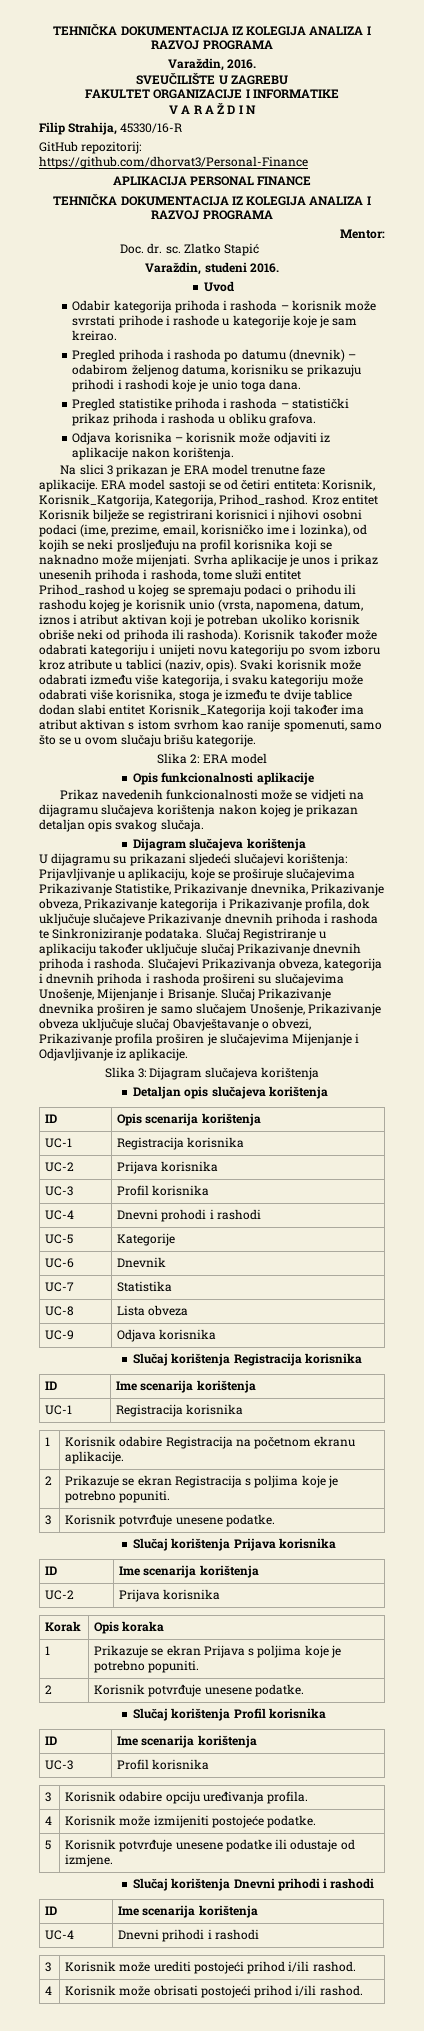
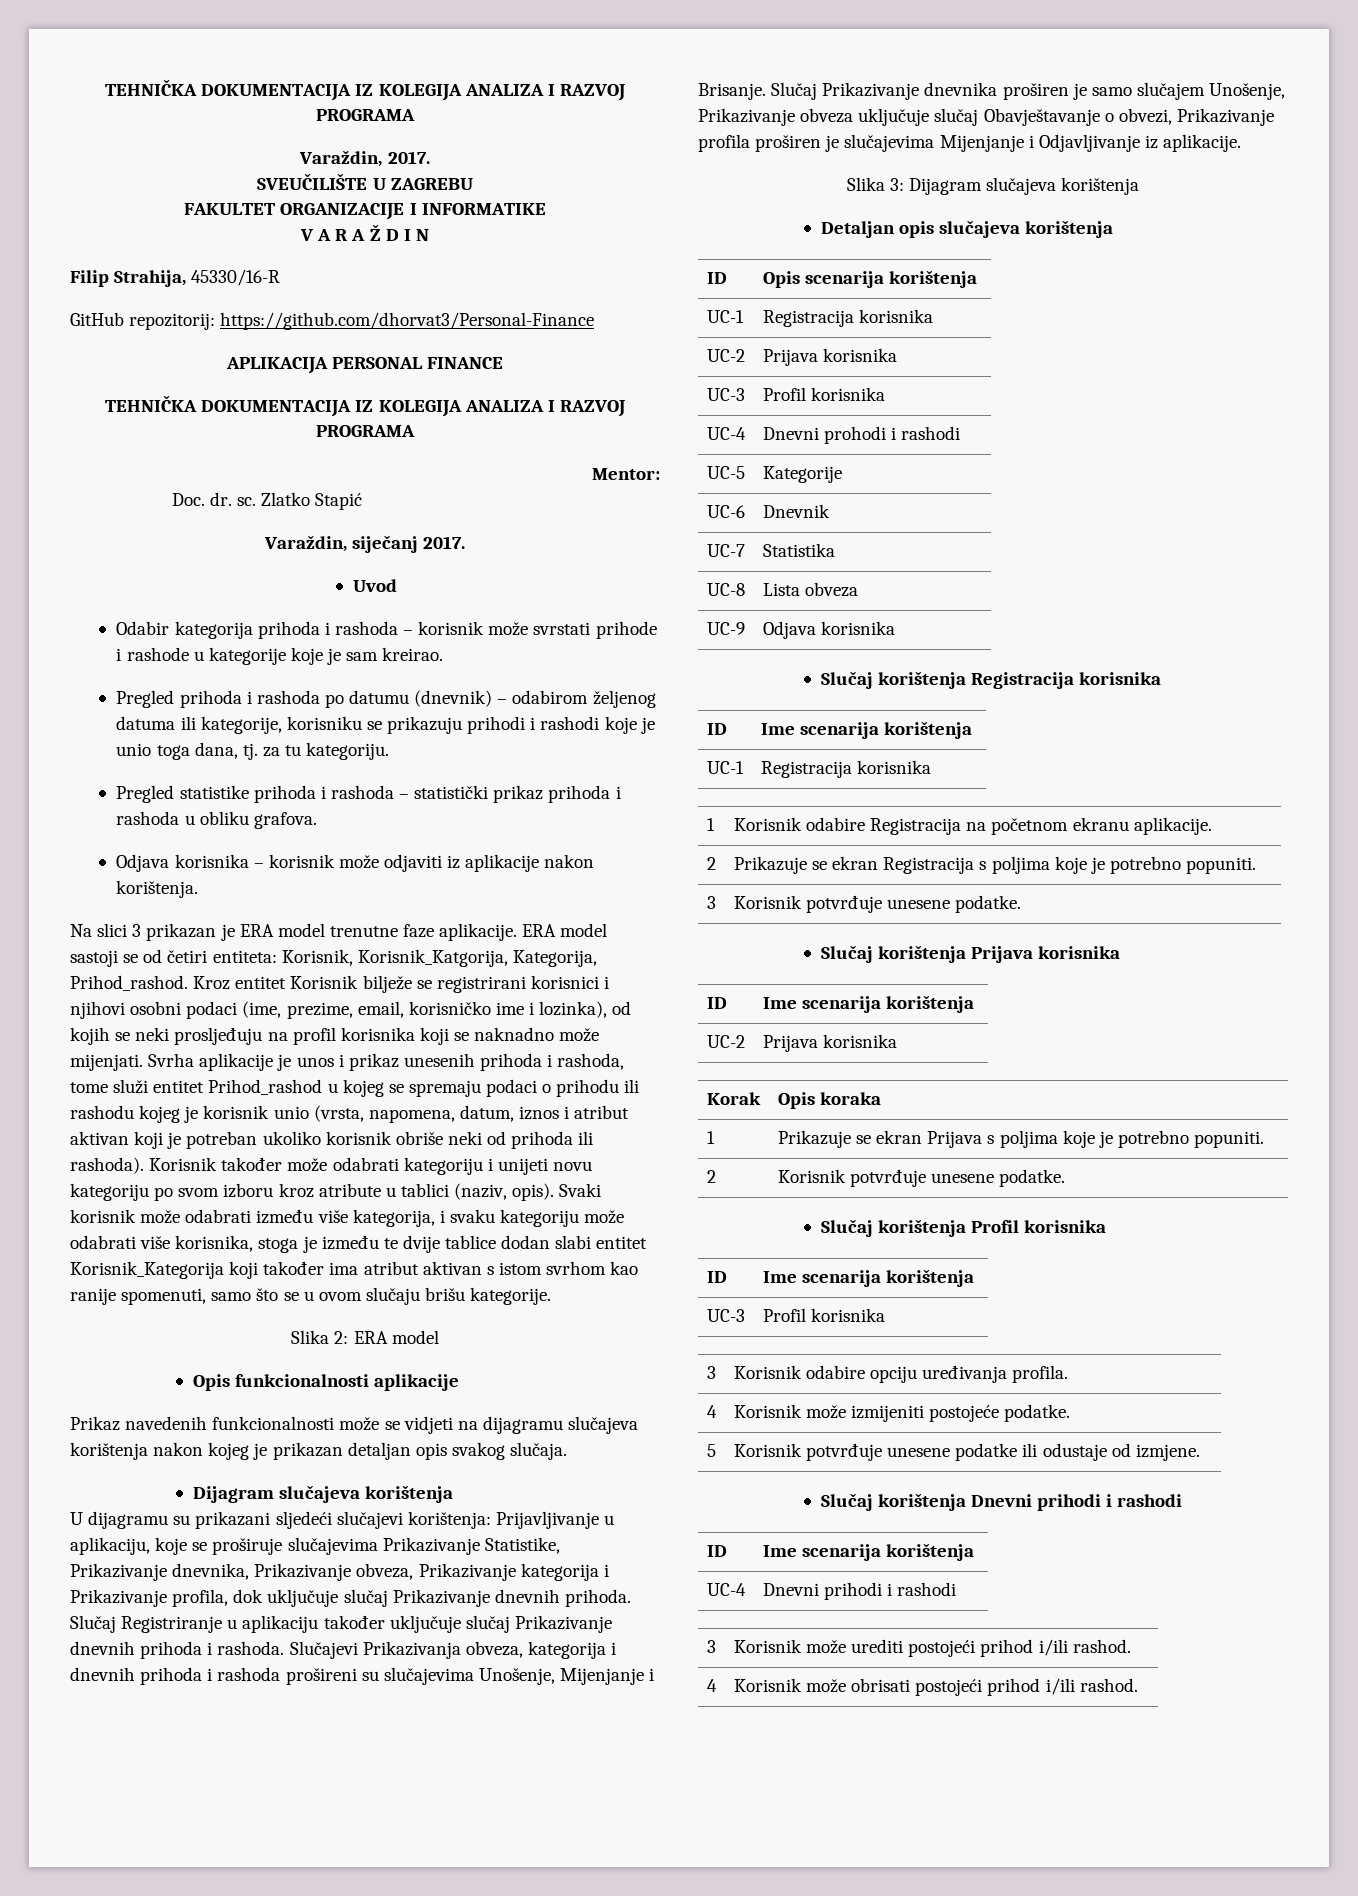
[227,59,257,69] 2016. -> [387,151,430,164] 2017.
[204,262,279,273] studeni 2016. -> [352,535,466,553] siječanj 2017.
[181,364,228,376] datuma, -> [116,716,282,734] datuma ili kategorije,
[269,379,302,390] dana. -> [194,742,390,760] dana, tj. za tu kategoriju.
[93,913,379,926] [39,928,203,941] slučajeve Prikazivanje dnevnih prihoda i rashoda te Sinkroniziranje podataka. -> [343,1589,631,1607] slučaj Prikazivanje dnevnih prihoda.

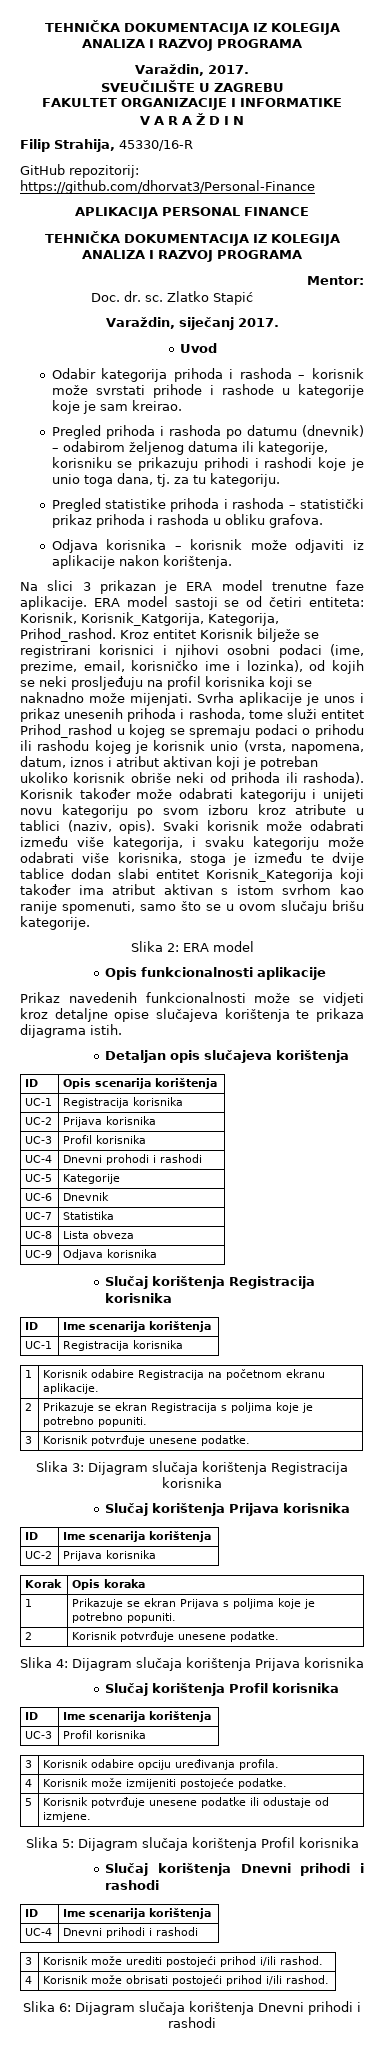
[457,1416,639,1434] [70,1442,568,1460] [192,1485,454,1503] [70,1511,615,1529] [70,1537,560,1555] [70,1563,609,1581] [70,1589,631,1607] [70,1615,612,1633] [70,1641,617,1659] [70,1667,655,1685] [698,82,1286,100] [698,108,1274,126] [698,134,1242,152] [846,177,1140,195] na dijagramu slučajeva korištenja nakon kojeg je prikazan detaljan opis svakog slučaja. // Dijagram slučajeva korištenja // U dijagramu su prikazani sljedeći slučajevi korištenja: Prijavljivanje u aplikaciju, koje se proširuje slučajevima Prikazivanje Statistike, Prikazivanje dnevnika, Prikazivanje obveza, Prikazivanje kategorija i Prikazivanje profila, dok uključuje slučaj Prikazivanje dnevnih prihoda. Slučaj Registriranje u aplikaciju također uključuje slučaj Prikazivanje dnevnih prihoda i rashoda. Slučajevi Prikazivanja obveza, kategorija i dnevnih prihoda i rashoda prošireni su slučajevima Unošenje, Mijenjanje i Brisanje. Slučaj Prikazivanje dnevnika proširen je samo slučajem Unošenje, Prikazivanje obveza uključuje slučaj Obavještavanje o obvezi, Prikazivanje profila proširen je slučajevima Mijenjanje i Odjavljivanje iz aplikacije. // Slika 3: Dijagram slučajeva korištenja -> [20,1008,364,1022] [20,1024,122,1038] kroz detaljne opise slučajeva korištenja te prikaza dijagrama istih.
(1022, 904) none -> [36,1461,348,1475] [162,1477,222,1488] // Slika 3: Dijagram slučaja korištenja Registracija korisnika
(1066, 1178) none -> [20,1657,364,1671] // Slika 4: Dijagram slučaja korištenja Prijava korisnika
(1200, 1452) none -> [25,1837,359,1851] // Slika 5: Dijagram slučaja korištenja Profil korisnika
(1138, 1685) none -> [23,2001,361,2015] [168,2017,216,2028] // Slika 6: Dijagram slučaja korištenja Dnevni prihodi i rashodi

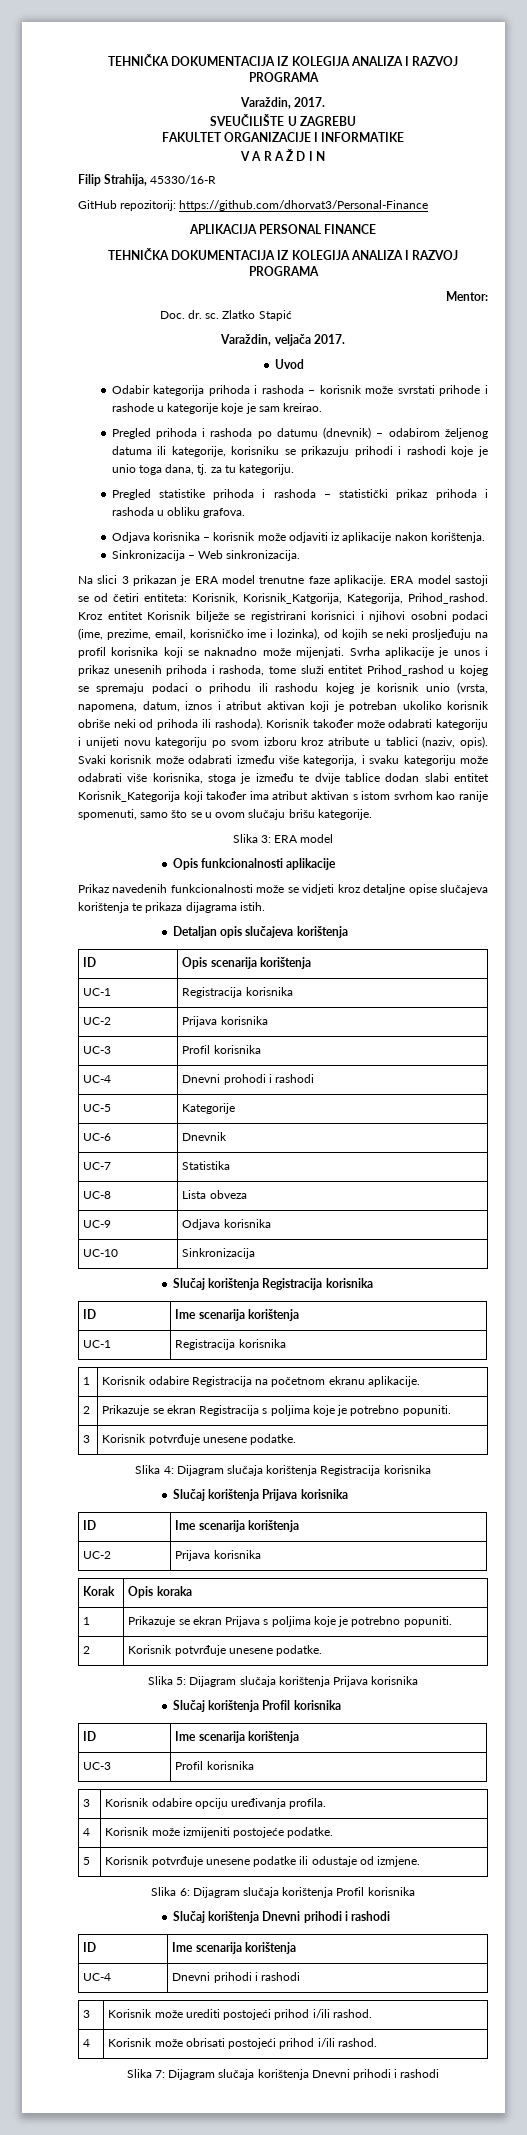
[178,317,234,330] siječanj -> [274,334,311,346] veljača
(232, 562) none -> [111,550,301,561] // Sinkronizacija – Web sinkronizacija.
[166,943,179,952] 2: -> [260,835,271,843] 3:
(158, 1253) none -> [83,1249,119,1257] [182,1248,256,1259] // UC-10 | Sinkronizacija
[72,1463,84,1472] 3: -> [163,1466,174,1474] 4:
[56,1659,68,1668] 4: -> [176,1677,187,1685] 5:
[61,1839,74,1848] 5: -> [179,1888,190,1896] 6:
[59,2003,71,2012] 6: -> [154,2070,165,2078] 7:

